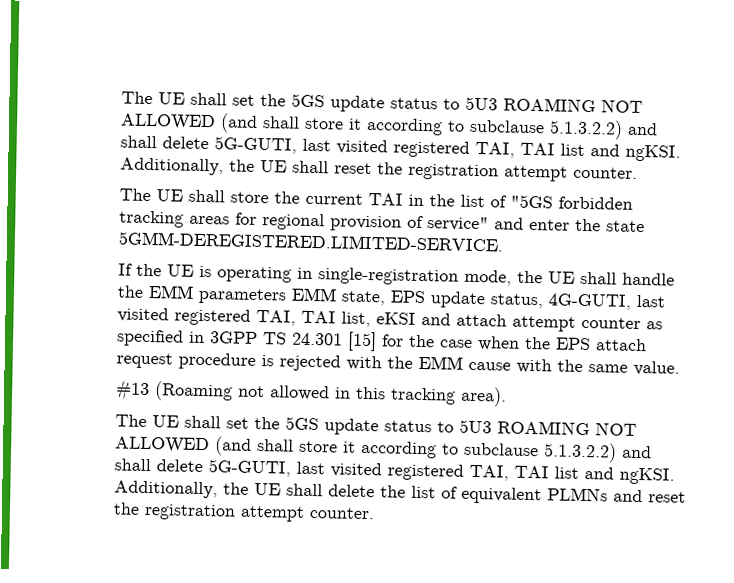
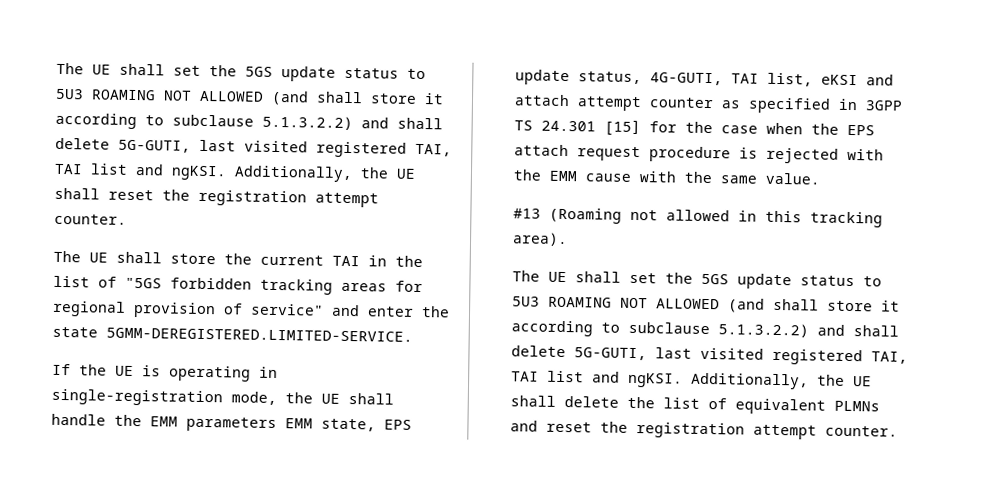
[635,294,665,308] [116,307,296,326] last visited registered TAI, -> (723, 79) none

